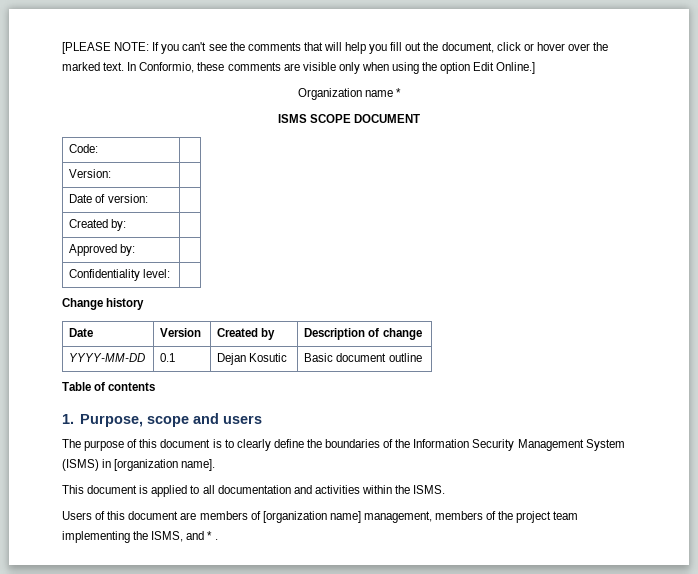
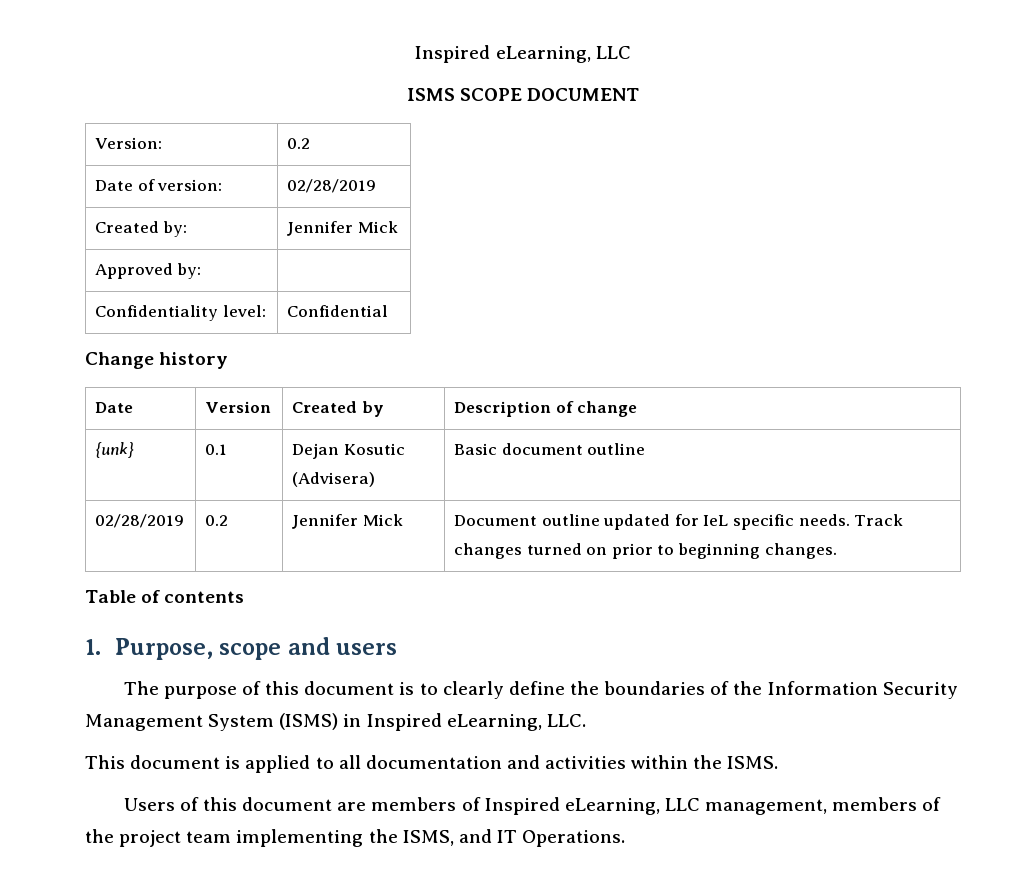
[62,42,609,54] [62,62,536,74] [297,88,402,100] [PLEASE NOTE: If you can't see the comments that will help you fill out the document, click or hover over the marked text. In Conformio, these comments are visible only when using the option Edit Online.] // Organization name * -> [415,45,631,63] Inspired eLearning, LLC
[69,144,99,153] // Code: | -> (640, 94) none
(112, 173) none -> [287,138,311,149] 0.2
(148, 198) none -> [287,179,377,193] 02/28/2019
(127, 225) none -> [287,221,398,236] Jennifer Mick
(171, 273) none -> [287,305,389,317] Confidential
[69,353,146,362] YYYY-MM-DD -> [95,442,135,458] {unk}
(288, 357) none -> [292,472,376,487] (Advisera)
(422, 357) none -> [95,514,185,528] [205,515,229,526] [292,514,403,529] [454,514,904,530] [454,543,837,559] // 02/28/2019 | 0.2 | Jennifer Mick | Document outline updated for IeL specific needs. Track changes turned on prior to beginning changes.
[114,459,216,471] [organization name]. -> [366,713,586,731] Inspired eLearning, LLC.
[262,511,361,523] [organization name] -> [484,797,701,815] Inspired eLearning, LLC
[207,531,218,540] * . -> [496,830,626,847] IT Operations.

